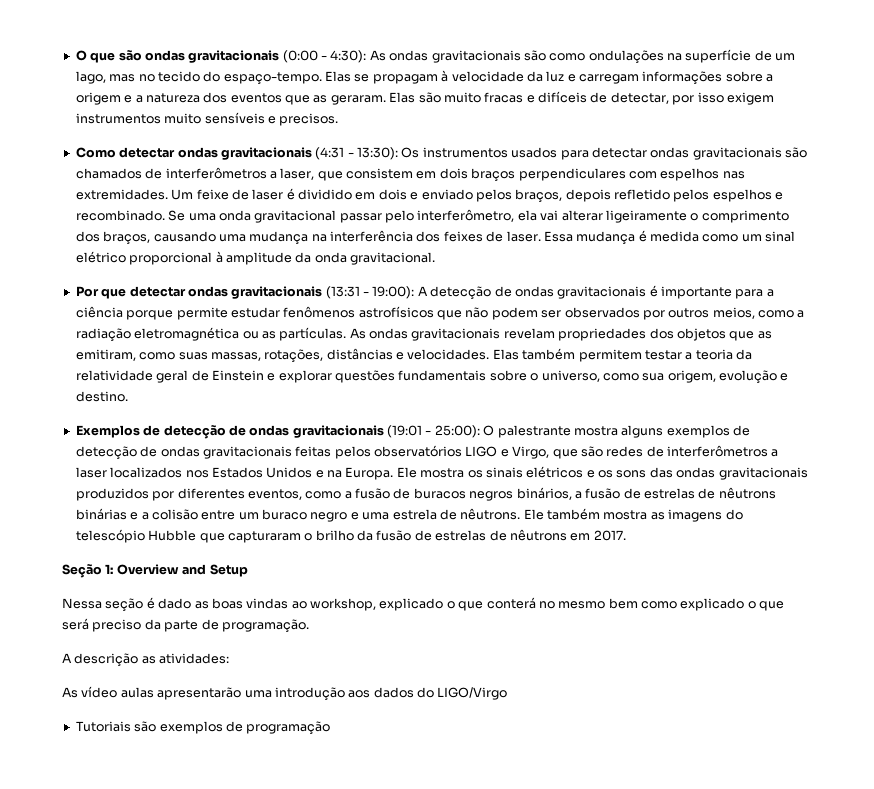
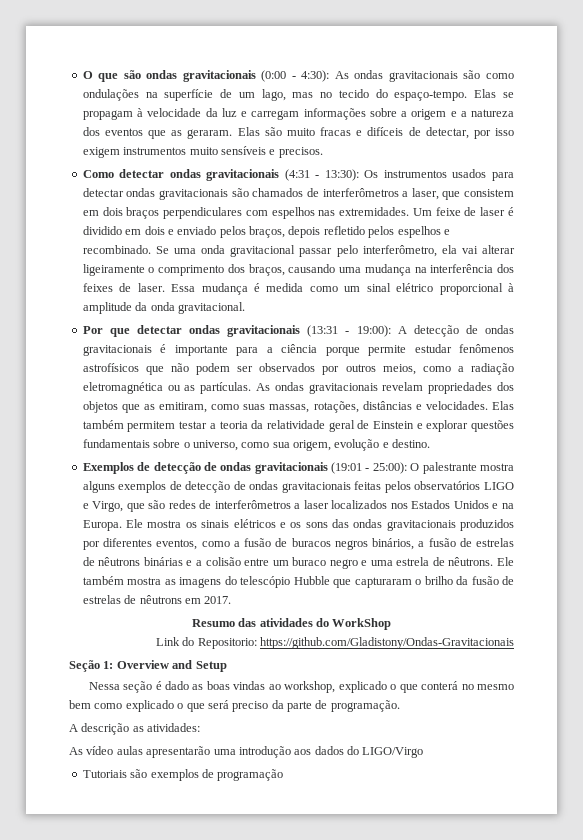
(626, 535) none -> [191,618,392,630] [155,637,514,649] // Resumo das atividades do WorkShop // Link do Repositorio: https://github.com/Gladistony/Ondas-Gravitacionais

